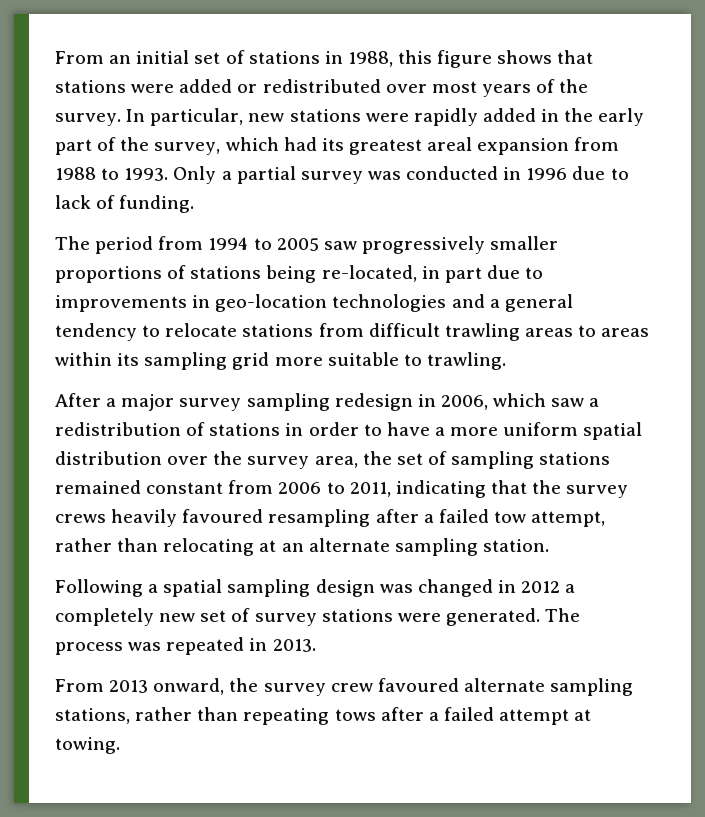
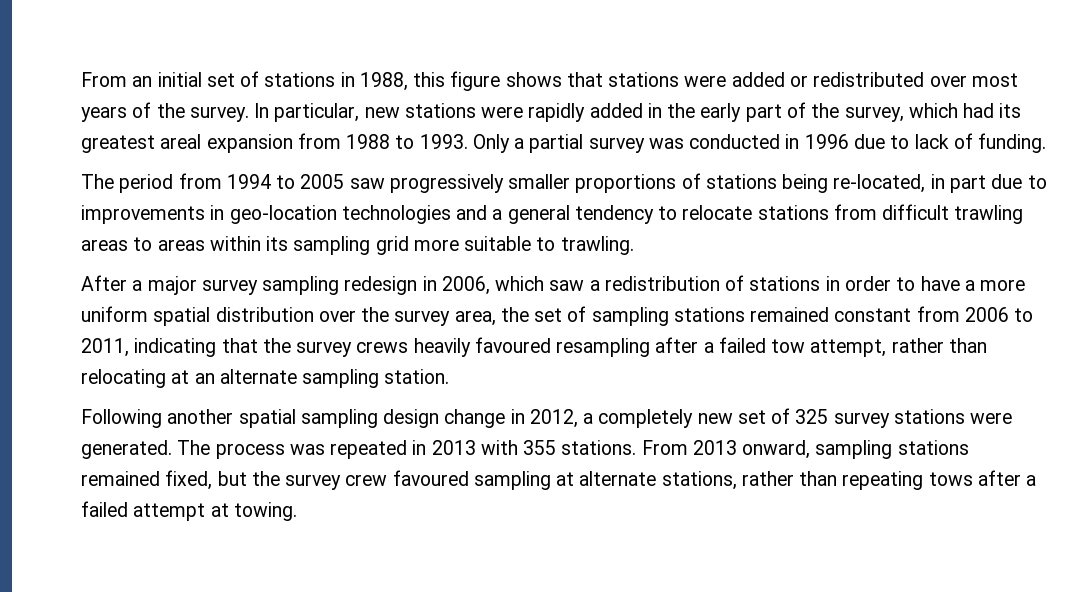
[148,584,159,593] a -> [167,409,234,424] another
[379,579,561,597] was changed in 2012 -> [444,409,578,428] change in 2012,
(251, 615) none -> [795,409,829,424] 325
[272,639,316,652] [55,678,225,695] 2013. // From 2013 onward, -> [431,440,969,459] [81,470,247,490] 2013 with 355 stations. From 2013 onward, sampling stations remained fixed, but
[463,678,634,696] alternate sampling -> [473,471,657,490] sampling at alternate

